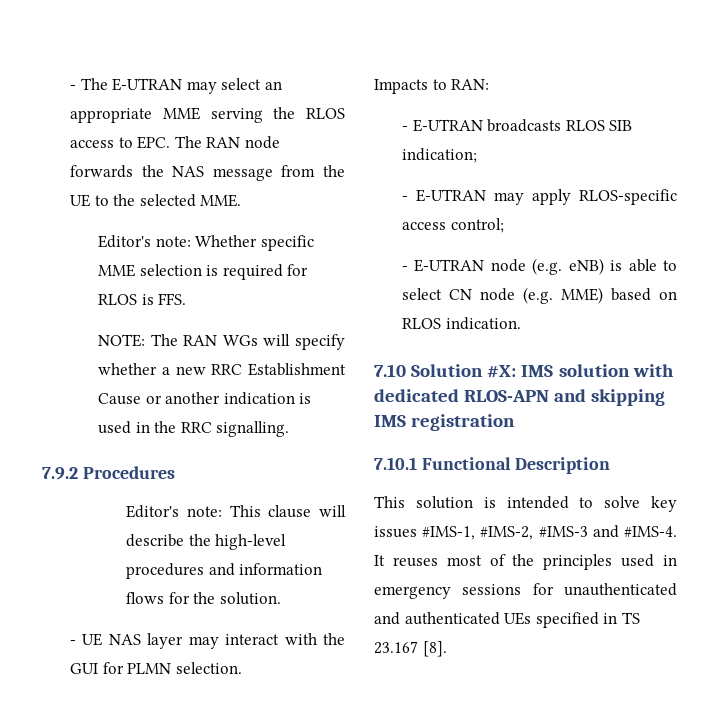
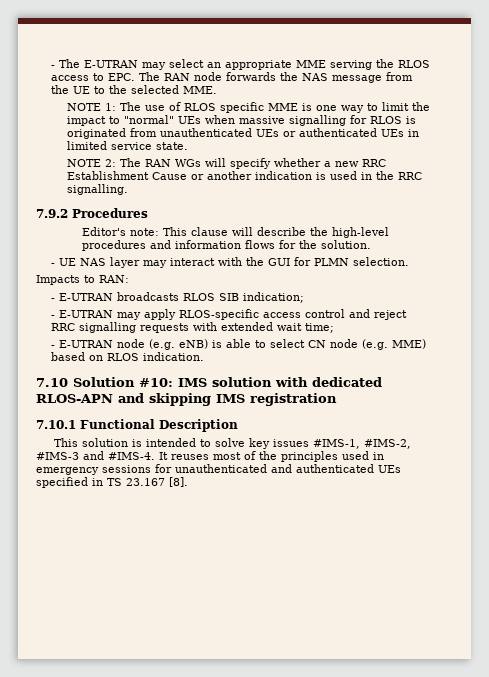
[98,235,314,251] [98,264,309,280] [98,293,187,305] [98,334,146,347] Editor's note: Whether specific MME selection is required for RLOS is FFS. // NOTE: -> [66,102,430,113] [66,115,416,126] [66,128,419,139] [66,141,188,150] [66,159,116,167] NOTE 1: The use of RLOS specific MME is one way to limit the impact to "normal" UEs when massive signalling for RLOS is originated from unauthenticated UEs or authenticated UEs in limited service state. // NOTE 2:
[450,218,504,233] control; -> [305,309,408,320] [51,322,335,333] control and reject RRC signalling requests with extended wait time;
[487,365,517,378] #X: -> [139,378,173,387] #10:

